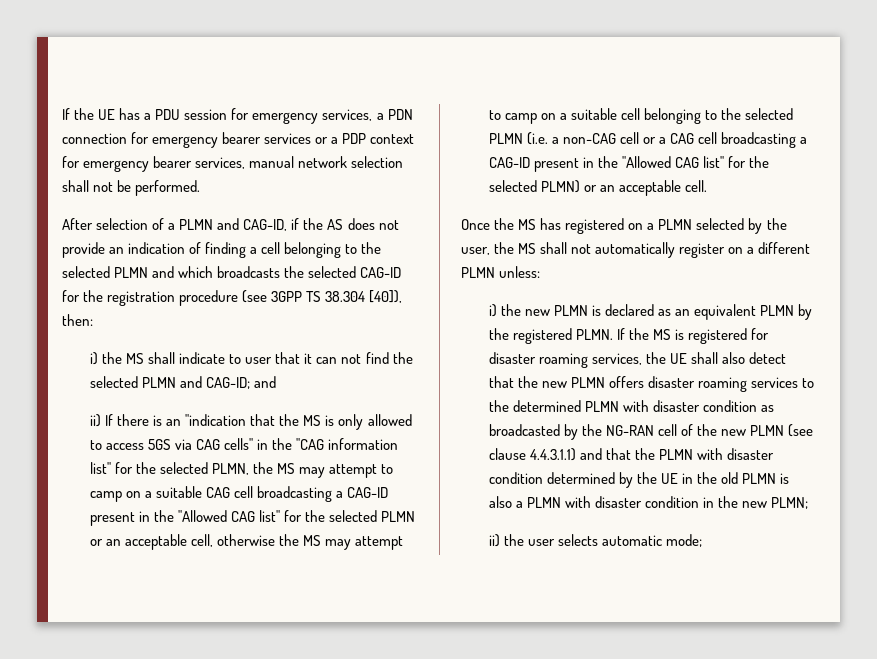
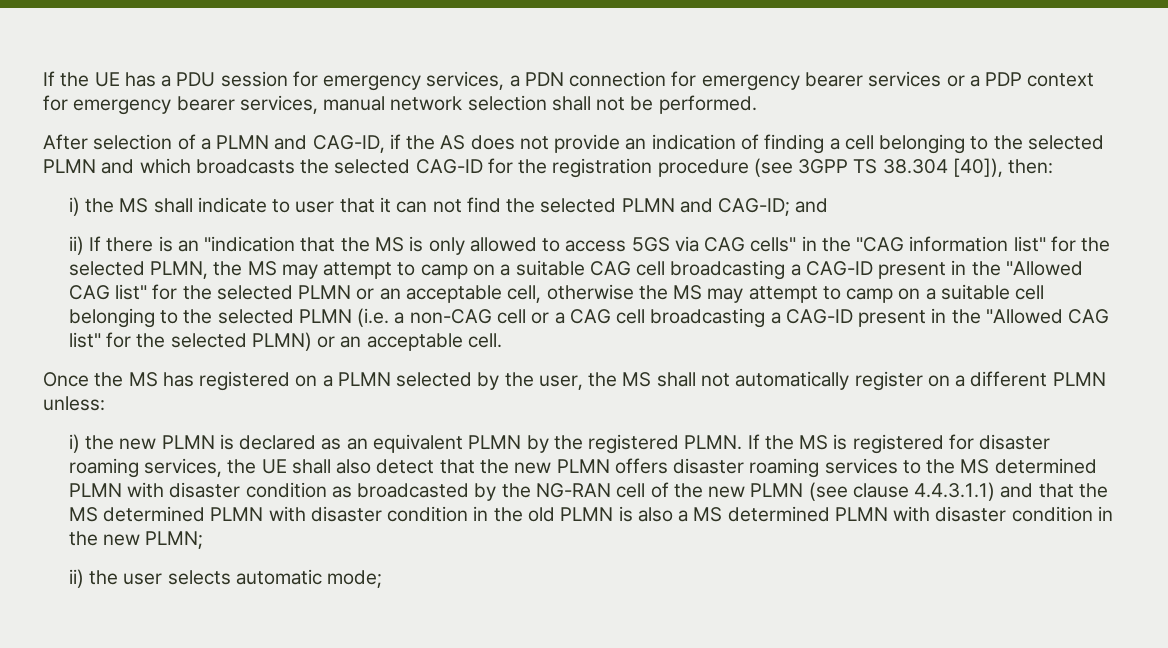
(509, 406) none -> [960,459,990,474] MS
[659,448,775,460] [488,472,679,488] PLMN with disaster condition determined by the UE -> [68,506,469,522] MS determined PLMN with disaster condition
(524, 504) none -> [693,506,830,522] MS determined

